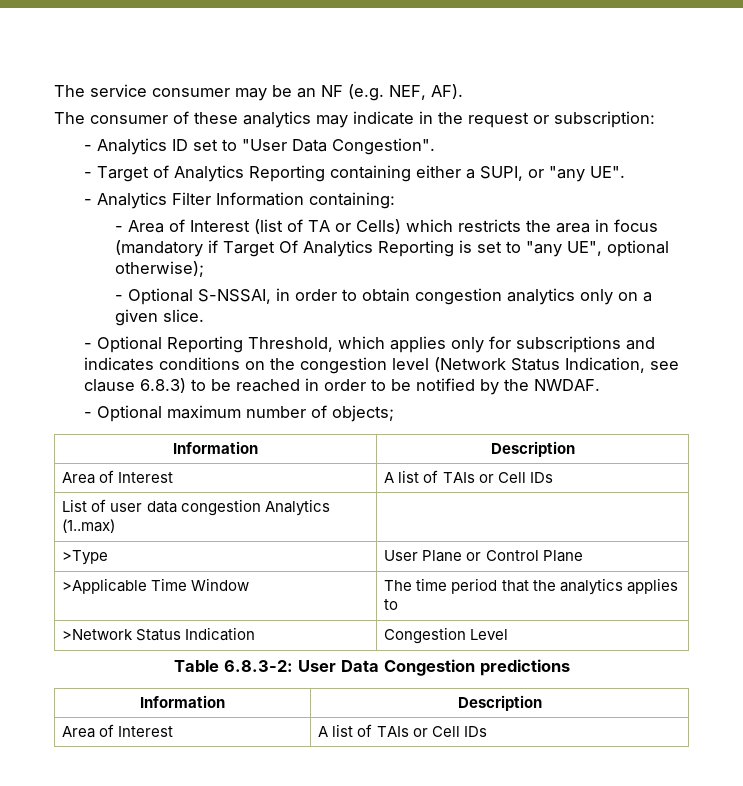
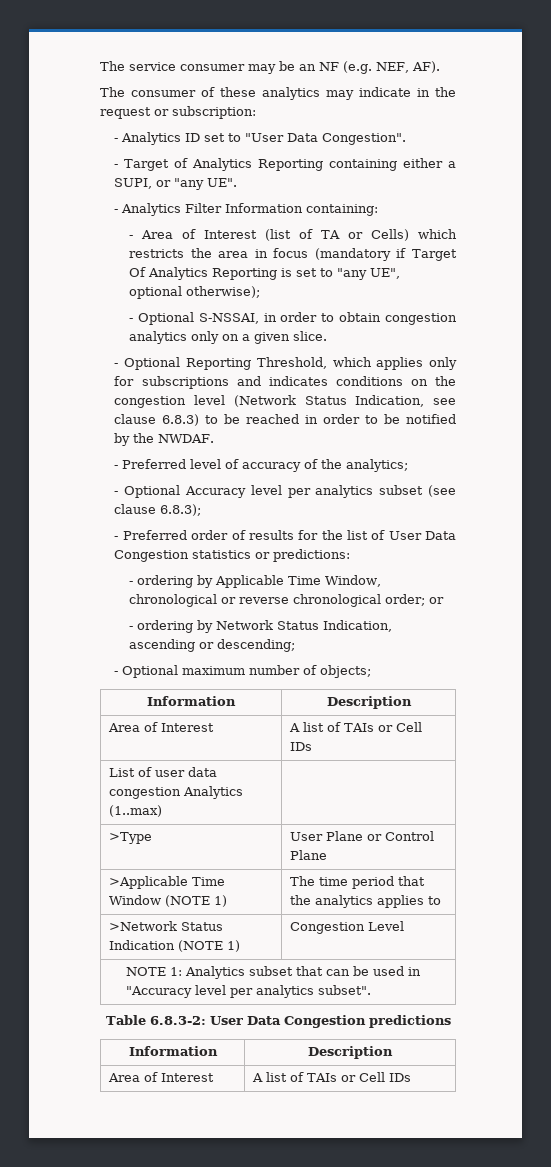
(601, 385) none -> [114,459,409,472] [114,485,456,498] [114,504,202,516] [114,530,456,540] [114,549,351,562] [128,575,381,588] [128,594,444,607] [128,620,392,633] [128,639,295,652] // - Preferred level of accuracy of the analytics; // - Optional Accuracy level per analytics subset (see clause 6.8.3); // - Preferred order of results for the list of User Data Congestion statistics or predictions: // - ordering by Applicable Time Window, chronological or reverse chronological order; or // - ordering by Network Status Indication, ascending or descending;
(250, 584) none -> [164,895,227,907] (NOTE 1)
(256, 634) none -> [177,940,240,952] (NOTE 1)
(509, 634) none -> [126,966,422,979] [126,985,372,998] // NOTE 1: Analytics subset that can be used in "Accuracy level per analytics subset".

